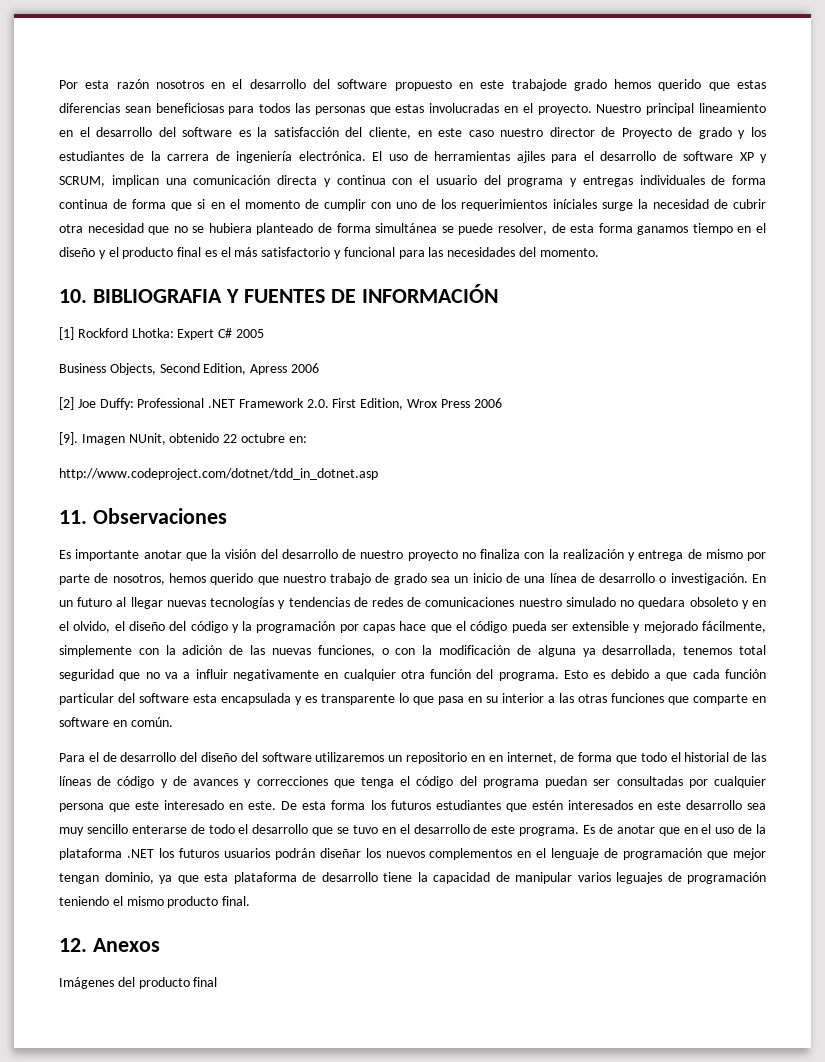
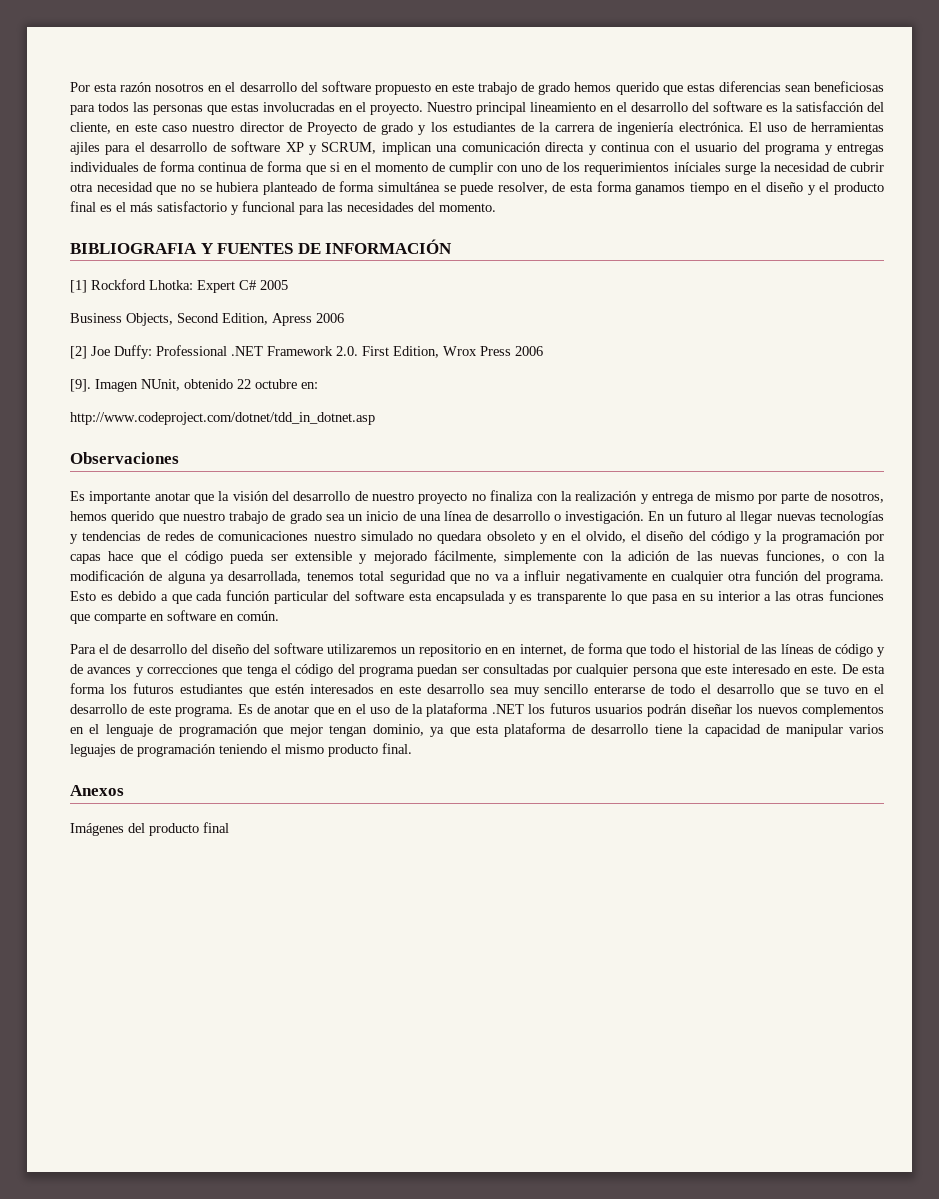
[511,79,567,91] trabajode -> [478,82,535,95] trabajo de
[59,289,87,303] 10. -> (496, 207) none
[59,510,87,524] 11. -> (375, 418) none
[59,938,87,952] 12. -> (412, 748) none

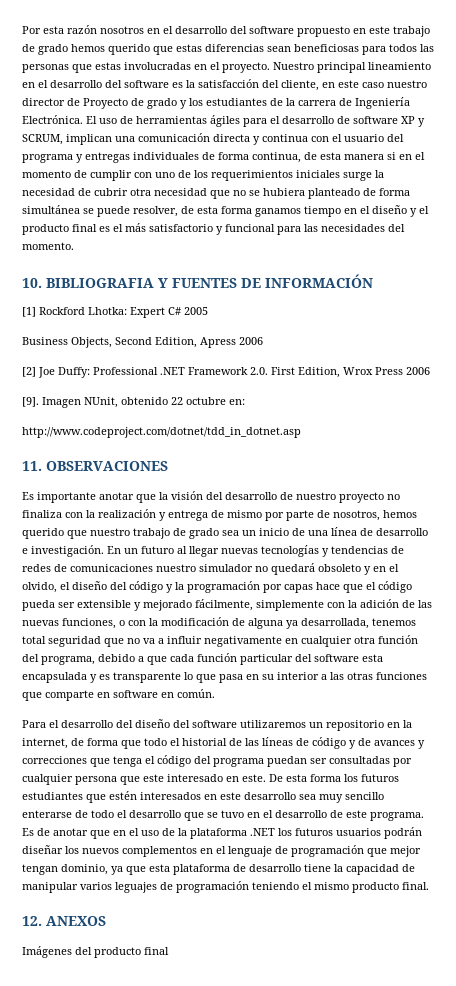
[617,122,744,135] ingeniería electrónica. -> [355,97,410,109] [22,115,83,124] Ingeniería Electrónica.
[70,142,100,155] ajiles -> [210,115,240,127] ágiles
[198,161,326,175] continua de forma que -> [252,152,384,163] continua, de esta manera
[673,162,721,172] iníciales -> [296,170,340,178] iniciales
(496, 207) none -> [22,278,42,288] 10.
[70,452,179,464] Observaciones -> [22,461,168,471] 11. OBSERVACIONES
[553,514,561,521] o -> [22,548,28,554] e
[360,531,483,544] simulado no quedara -> [199,563,315,575] simulador no quedará
[825,573,884,584] [70,591,113,601] programa. Esto es -> [41,656,95,665] programa,
[113,644,127,654] de -> (59, 724) none
[502,647,517,654] en -> [403,720,412,728] la
[70,785,124,796] Anexos -> [22,916,106,926] 12. ANEXOS

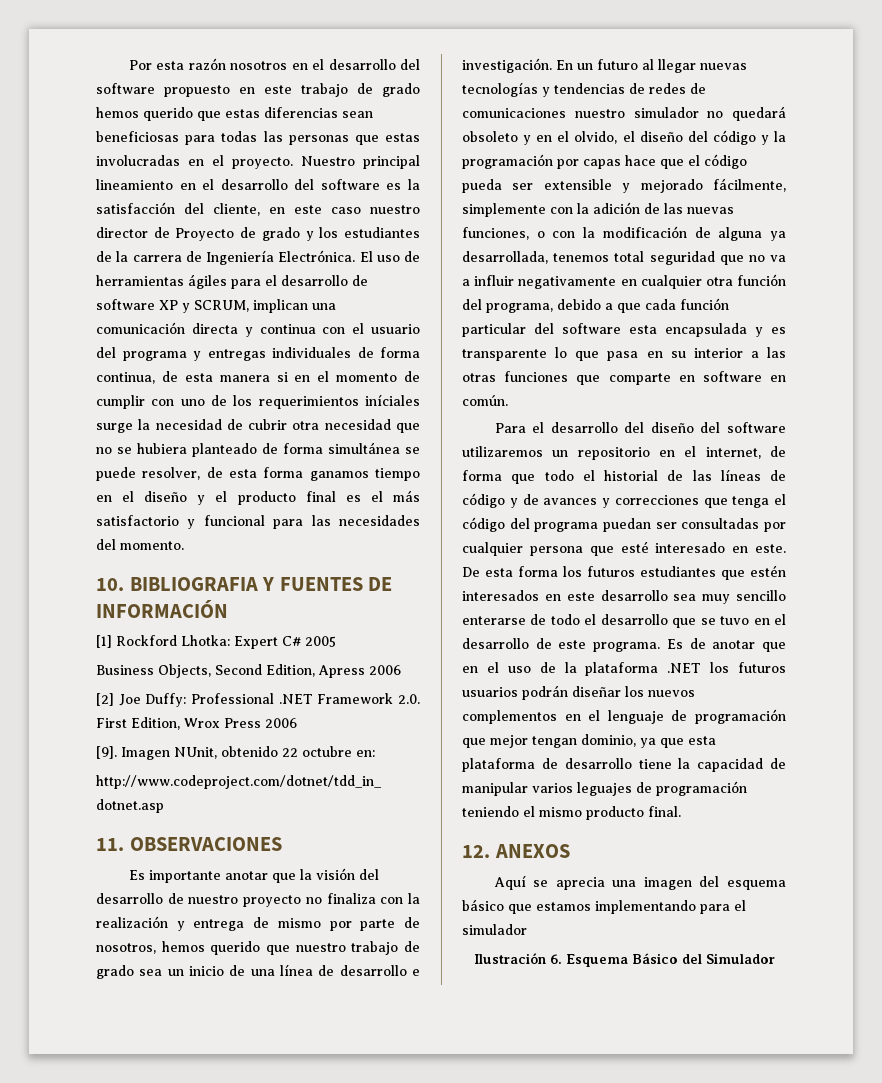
[389,44,417,52] todos -> [221,131,258,142] todas
[296,170,340,178] iniciales -> [365,394,420,406] iníciales
[403,720,412,728] la -> [684,446,697,457] el
[143,774,164,782] este -> [620,541,649,553] esté
[22,946,169,958] Imágenes del producto final -> [493,875,786,890] [462,899,746,914] [462,924,527,935] [473,953,775,967] Aquí se aprecia una imagen del esquema básico que estamos implementando para el simulador // Ilustración 6. Esquema Básico del Simulador

